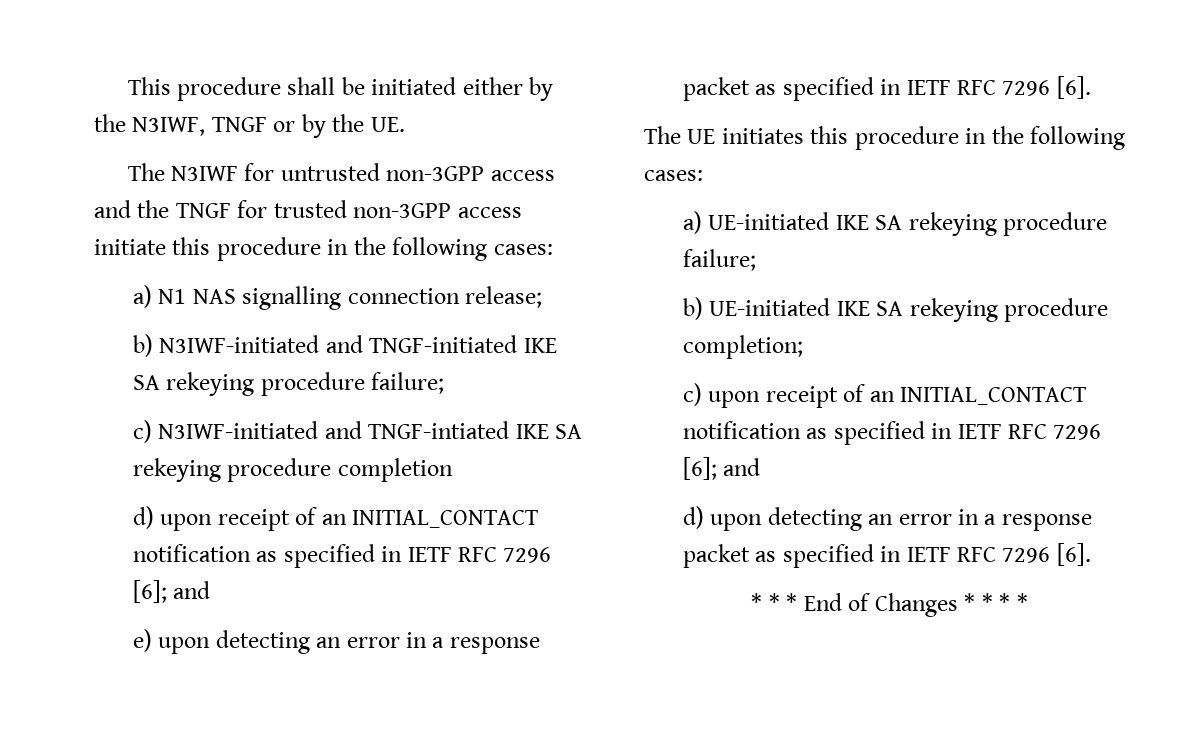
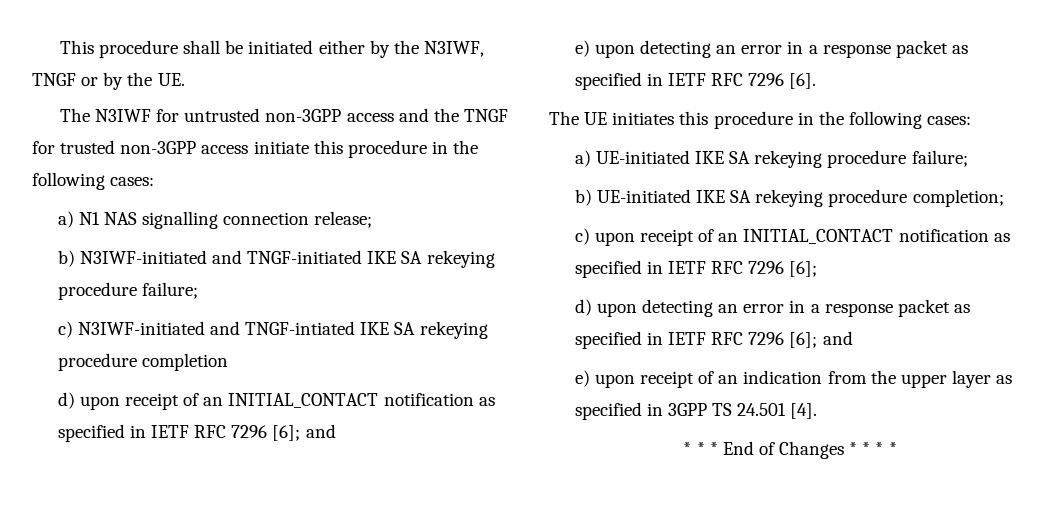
[723,458,761,476] and -> (818, 269) none
[1056,543,1091,566] [6]. -> [789,331,853,348] [574,370,1013,388] [574,402,818,420] [6]; and // e) upon receipt of an indication from the upper layer as specified in 3GPP TS 24.501 [4].

